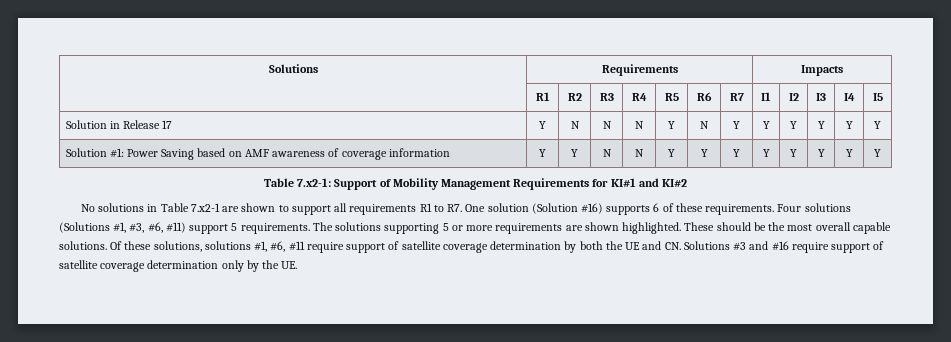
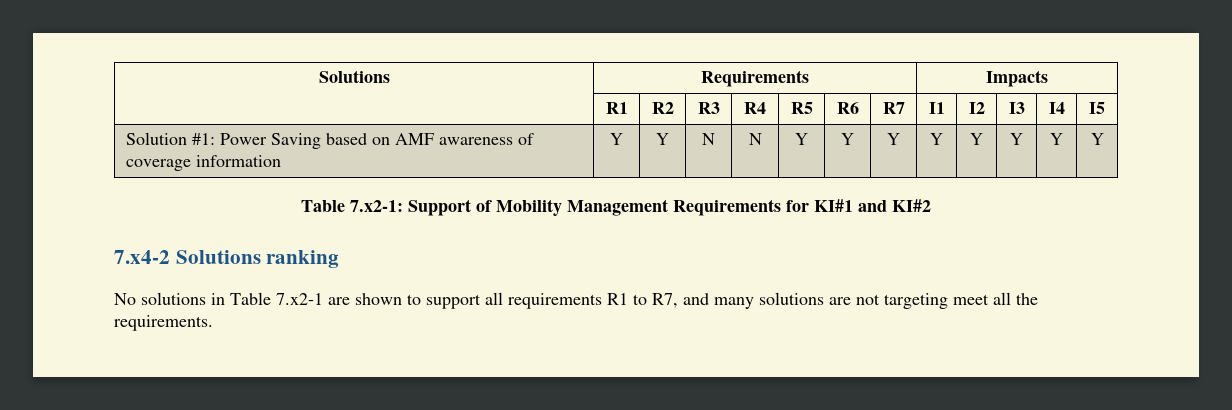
[65,120,173,129] [539,121,546,129] [570,121,580,129] [602,121,612,129] [635,121,644,129] [668,121,675,129] [700,121,709,129] [733,121,740,129] [762,121,770,129] [790,121,797,129] [817,121,825,129] [845,121,853,129] [874,121,881,129] // Solution in Release 17 | Y | N | N | N | Y | N | Y | Y | Y | Y | Y | Y -> (1105, 108) none
(688, 183) none -> [114,250,340,268] // 7.x4-2 Solutions ranking
[447,203,851,215] [59,222,891,234] [59,241,885,253] [59,260,298,272] R7. One solution (Solution #16) supports 6 of these requirements. Four solutions (Solutions #1, #3, #6, #11) support 5 requirements. The solutions supporting 5 or more requirements are shown highlighted. These should be the most overall capable solutions. Of these solutions, solutions #1, #6, #11 require support of satellite coverage determination by both the UE and CN. Solutions #3 and #16 require support of satellite coverage determination only by the UE. -> [652,292,1038,309] [114,315,213,331] R7, and many solutions are not targeting meet all the requirements.

